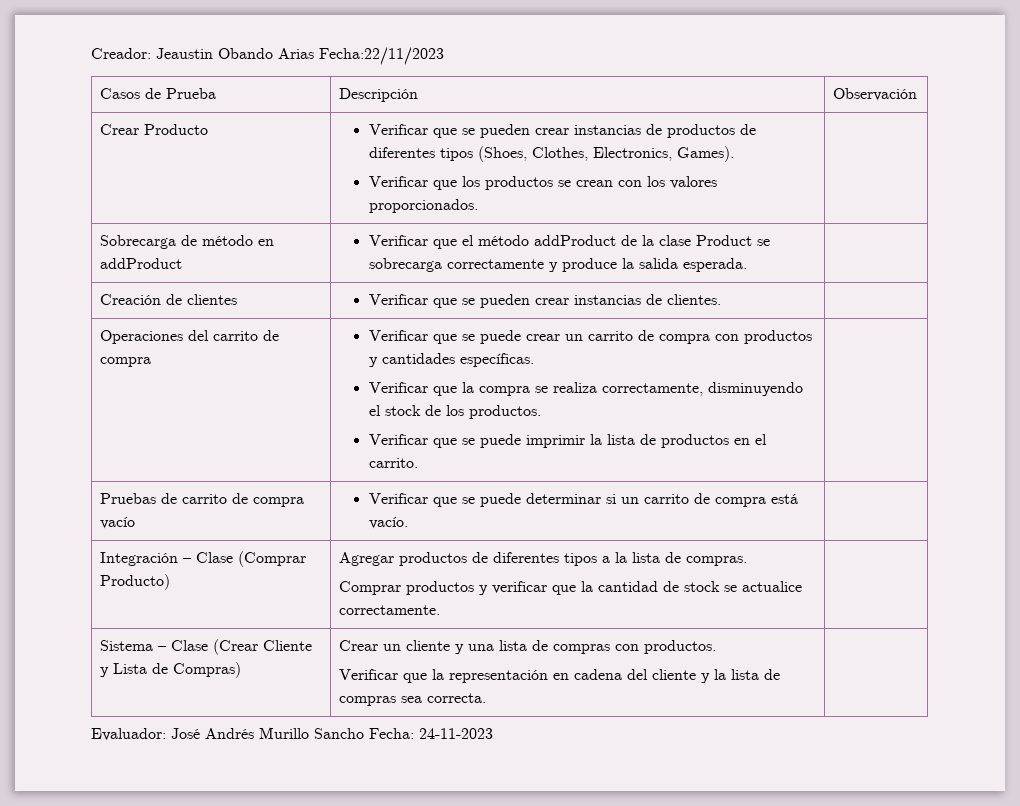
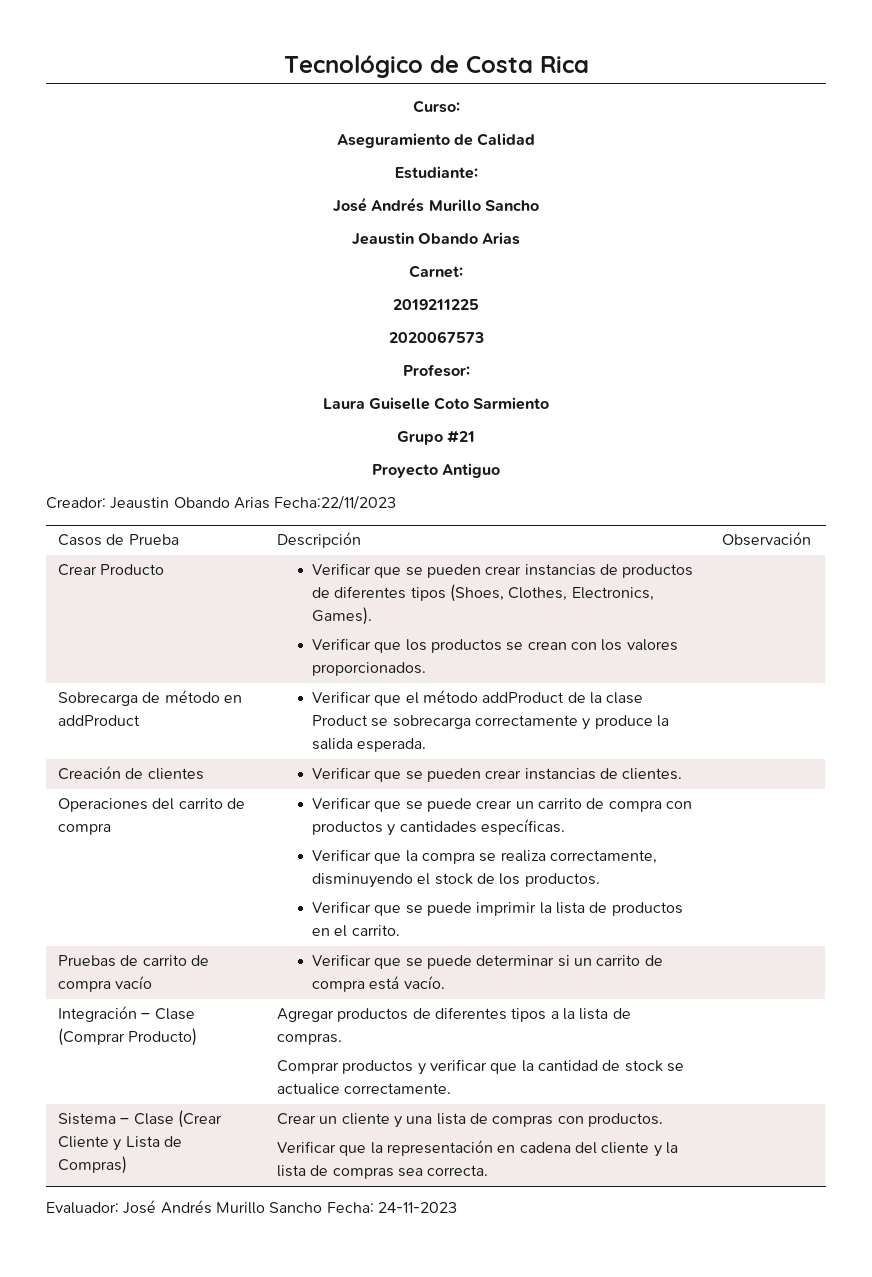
(91, 53) none -> [283,55,589,78] [412,100,460,113] [336,133,536,148] [394,166,478,179] [333,197,539,212] [351,232,521,245] [409,265,463,278] [393,299,479,310] [388,331,484,343] [402,364,470,377] [322,397,550,410] [396,430,476,445] [371,463,501,478] Tecnológico de Costa Rica // Curso: // Aseguramiento de Calidad // Estudiante: // José Andrés Murillo Sancho // Jeaustin Obando Arias // Carnet: // 2019211225 // 2020067573 // Profesor: // Laura Guiselle Coto Sarmiento // Grupo #21 // Proyecto Antiguo //

